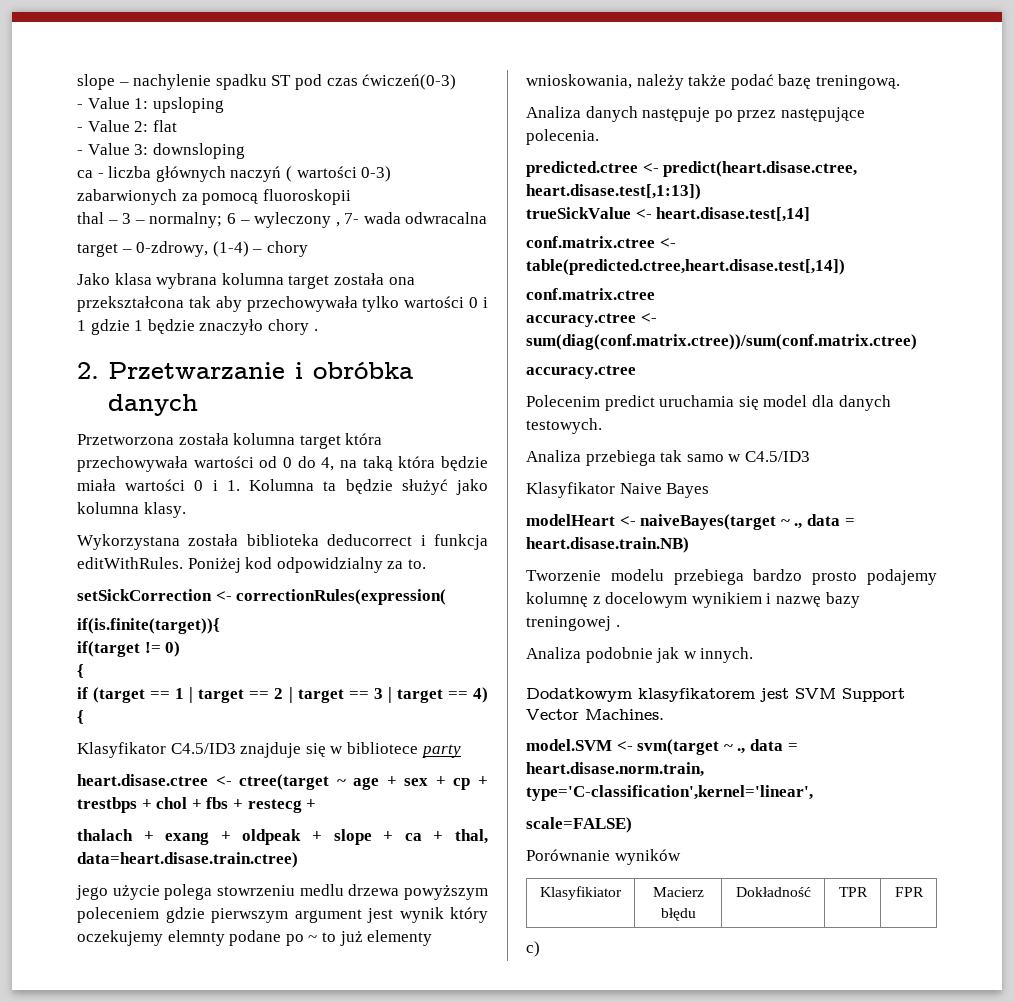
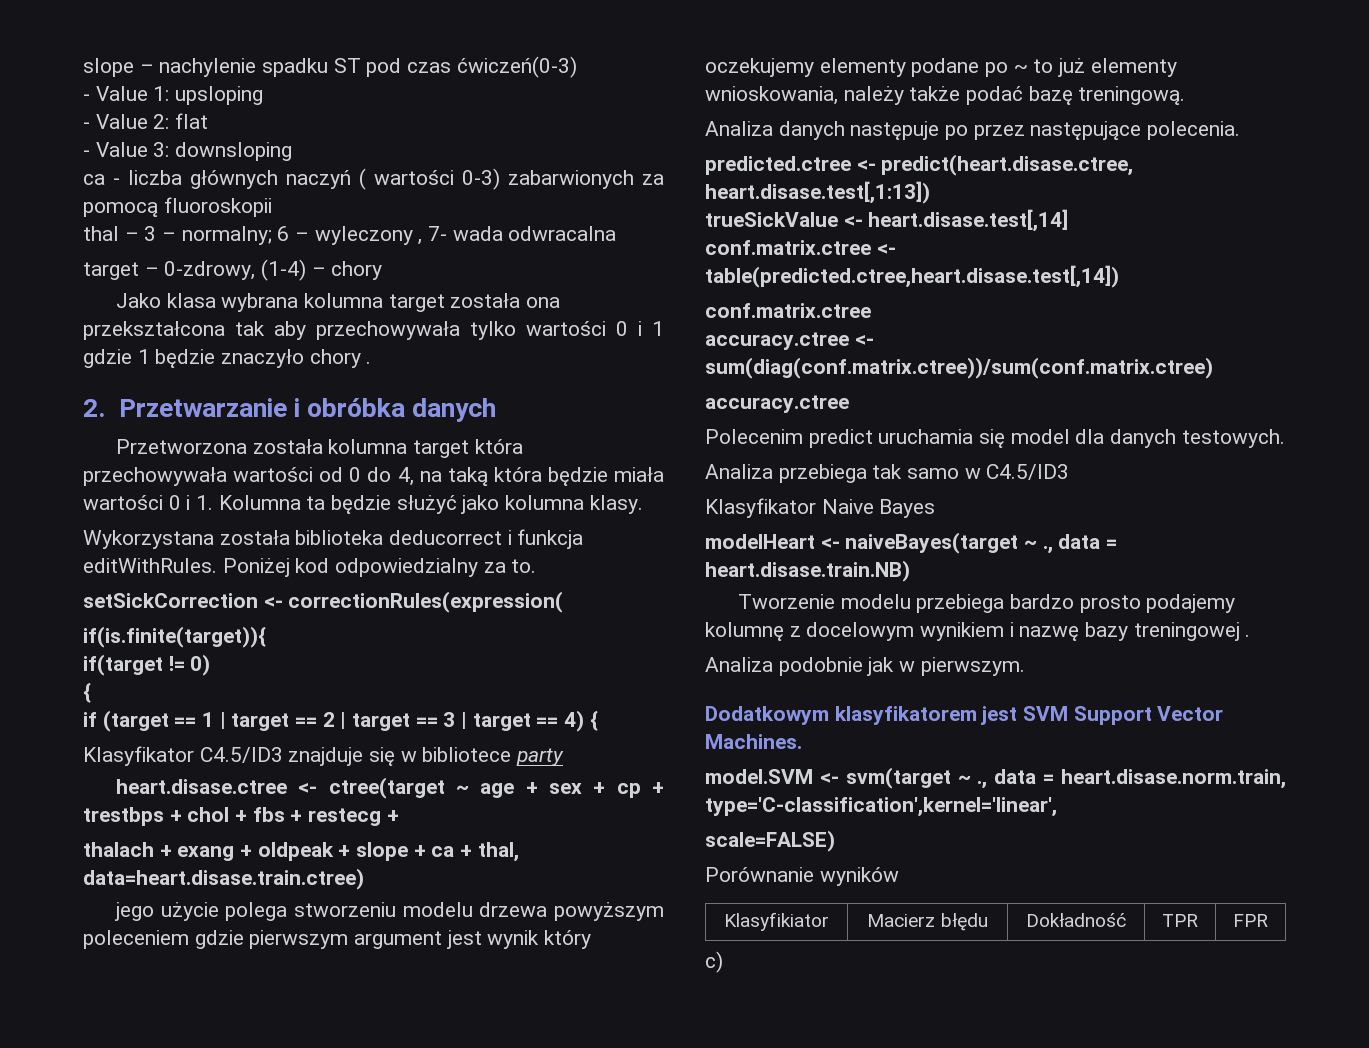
[276,557,383,573] odpowidzialny -> [335,558,479,577] odpowiedzialny
[216,884,344,896] stowrzeniu medlu -> [294,902,473,917] stworzeniu modelu
[167,930,225,946] elemnty -> [819,58,906,77] elementy
[700,647,754,663] innych. -> [920,657,1025,676] pierwszym.

